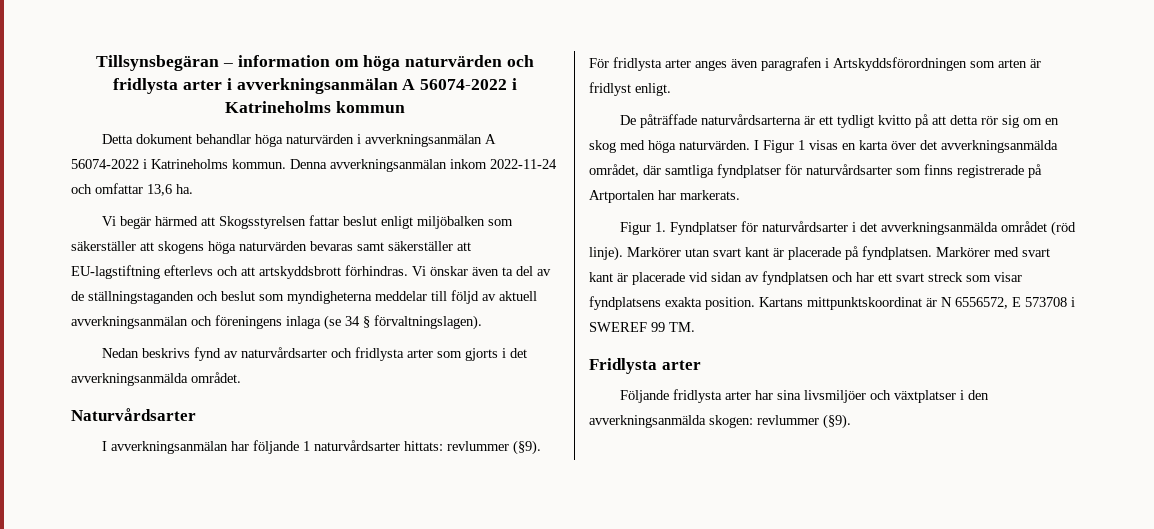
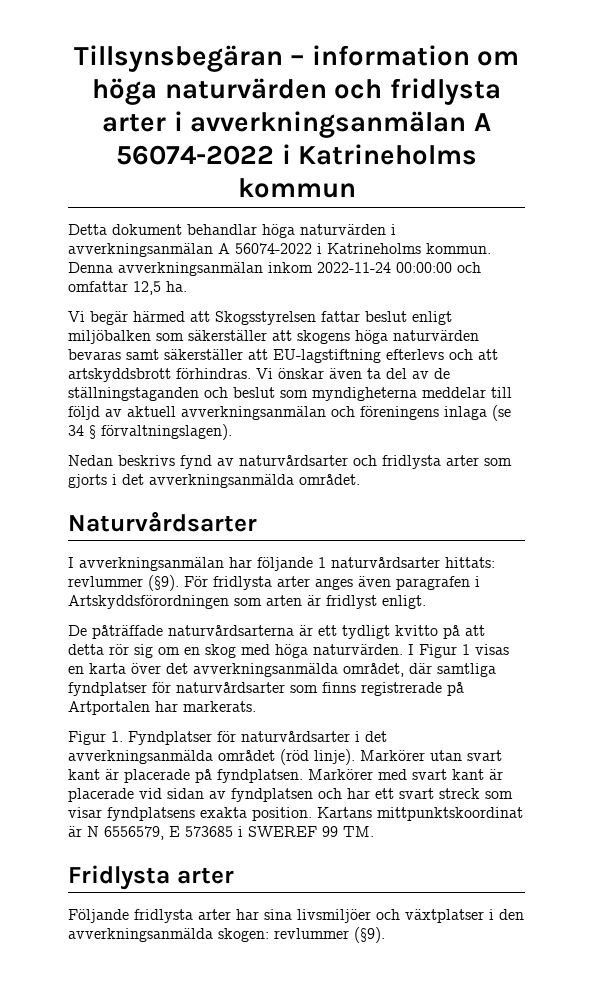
(557, 164) none -> [396,262,452,273] 00:00:00
[147,184,172,196] 13,6 -> [133,281,161,295] 12,5
[955,297,1067,309] 6556572, E 573708 -> [104,826,233,840] 6556579, E 573685

